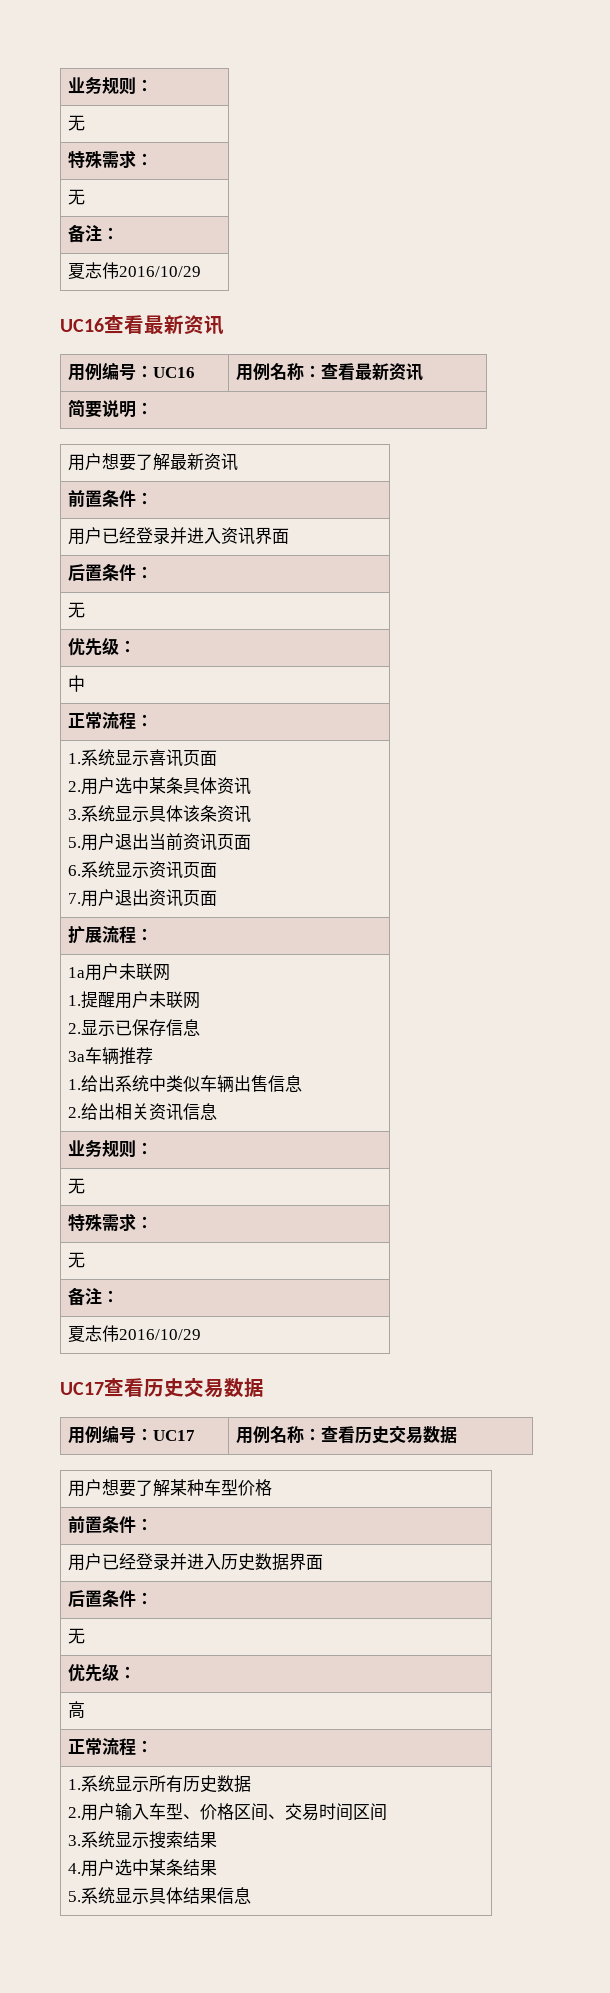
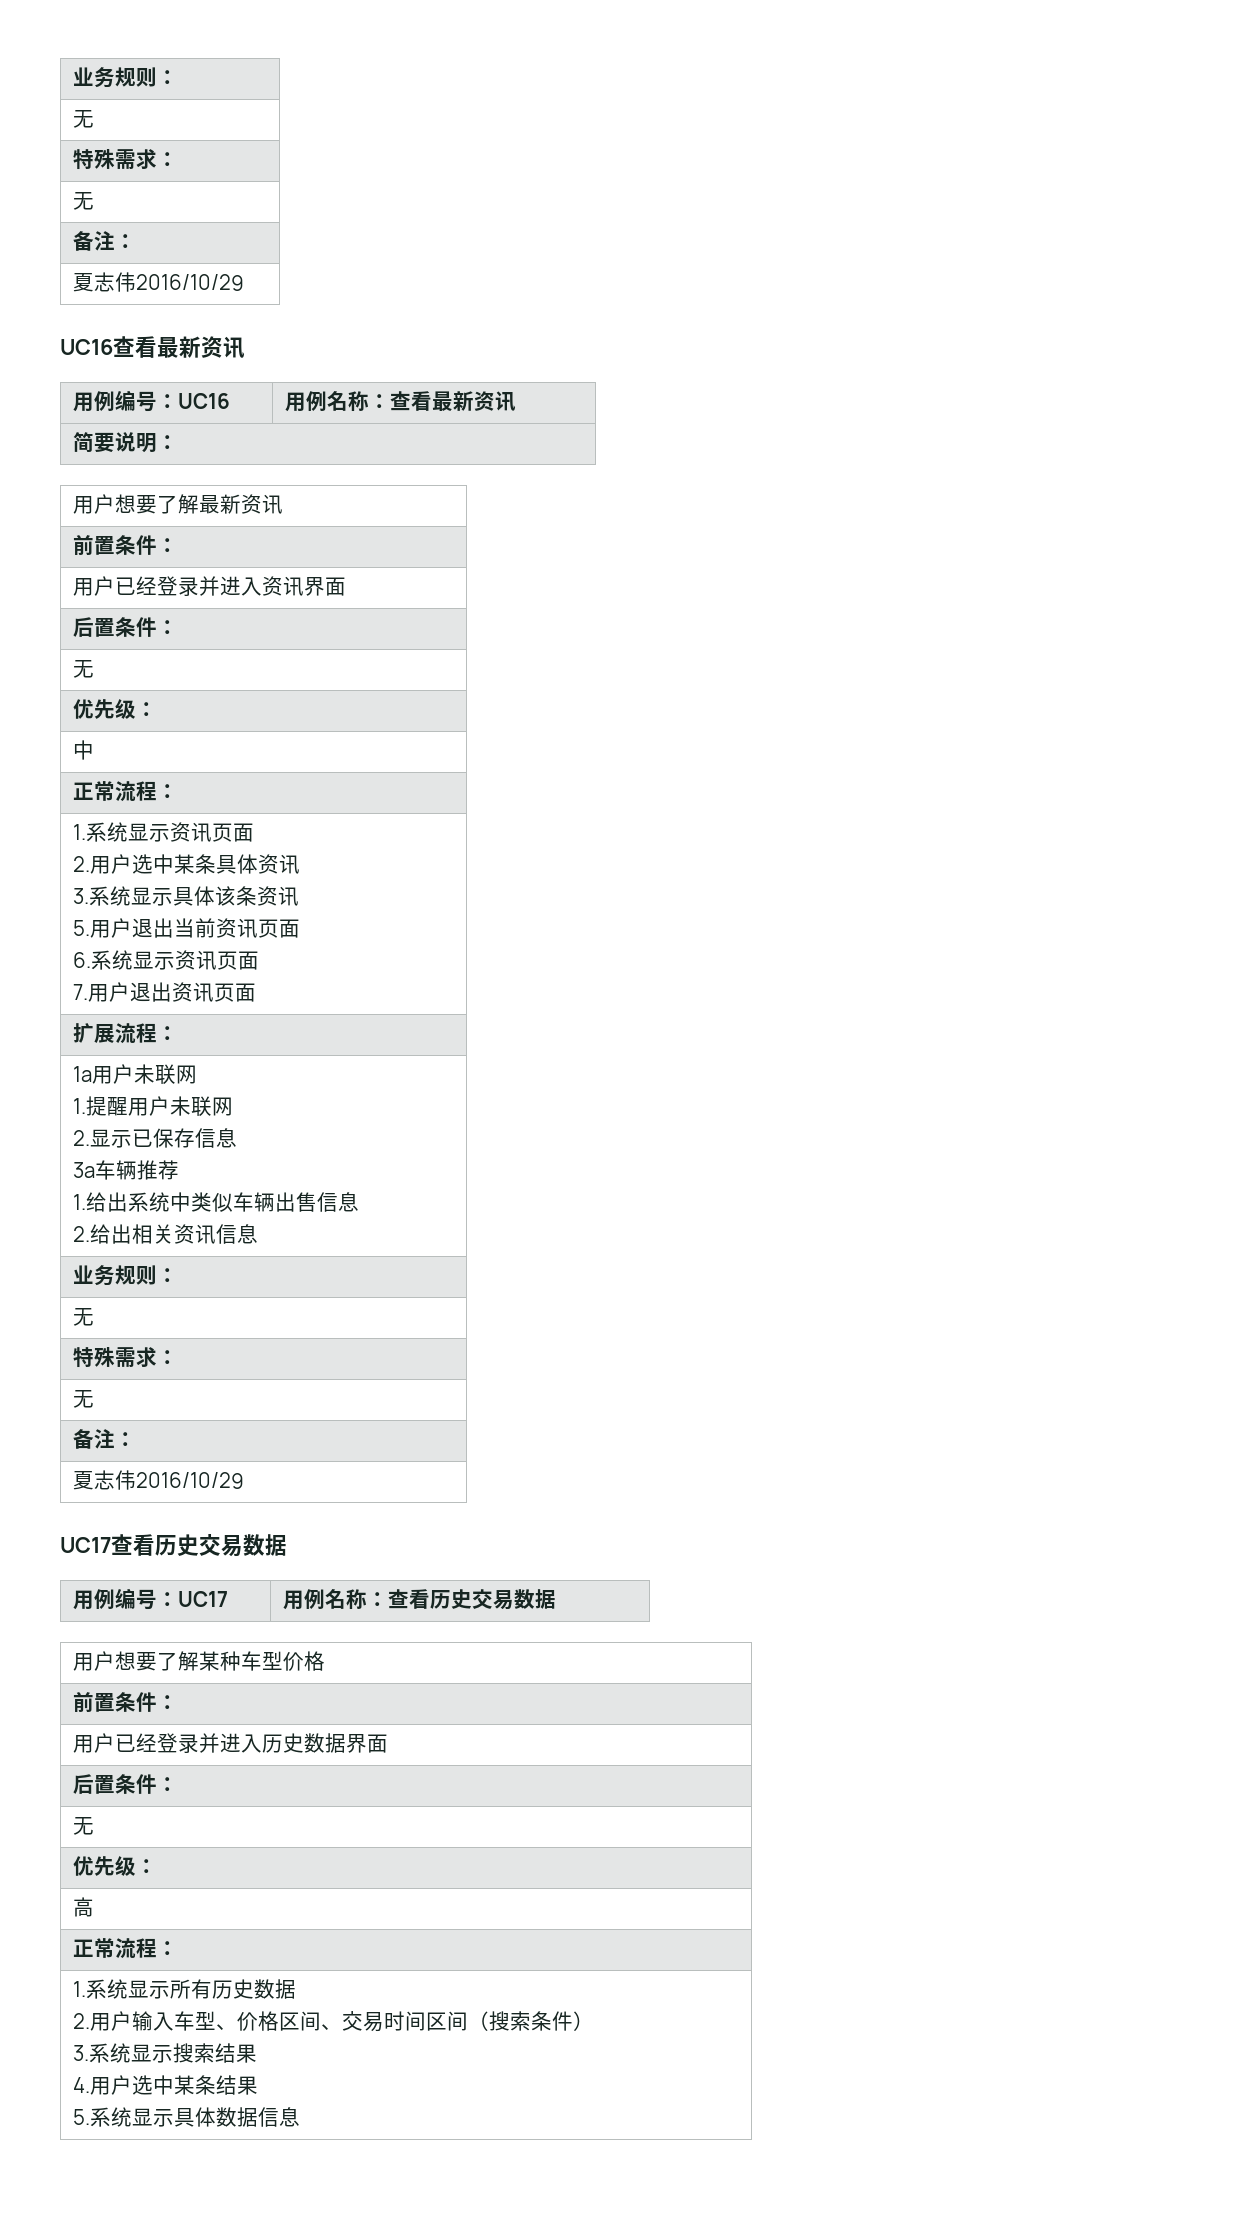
[149,749,167,766] 喜 -> [169,822,191,842] 资
(388, 1812) none -> [467,2011,594,2031] （搜索条件）
[183,1887,218,1904] 结果 -> [215,2107,258,2127] 数据

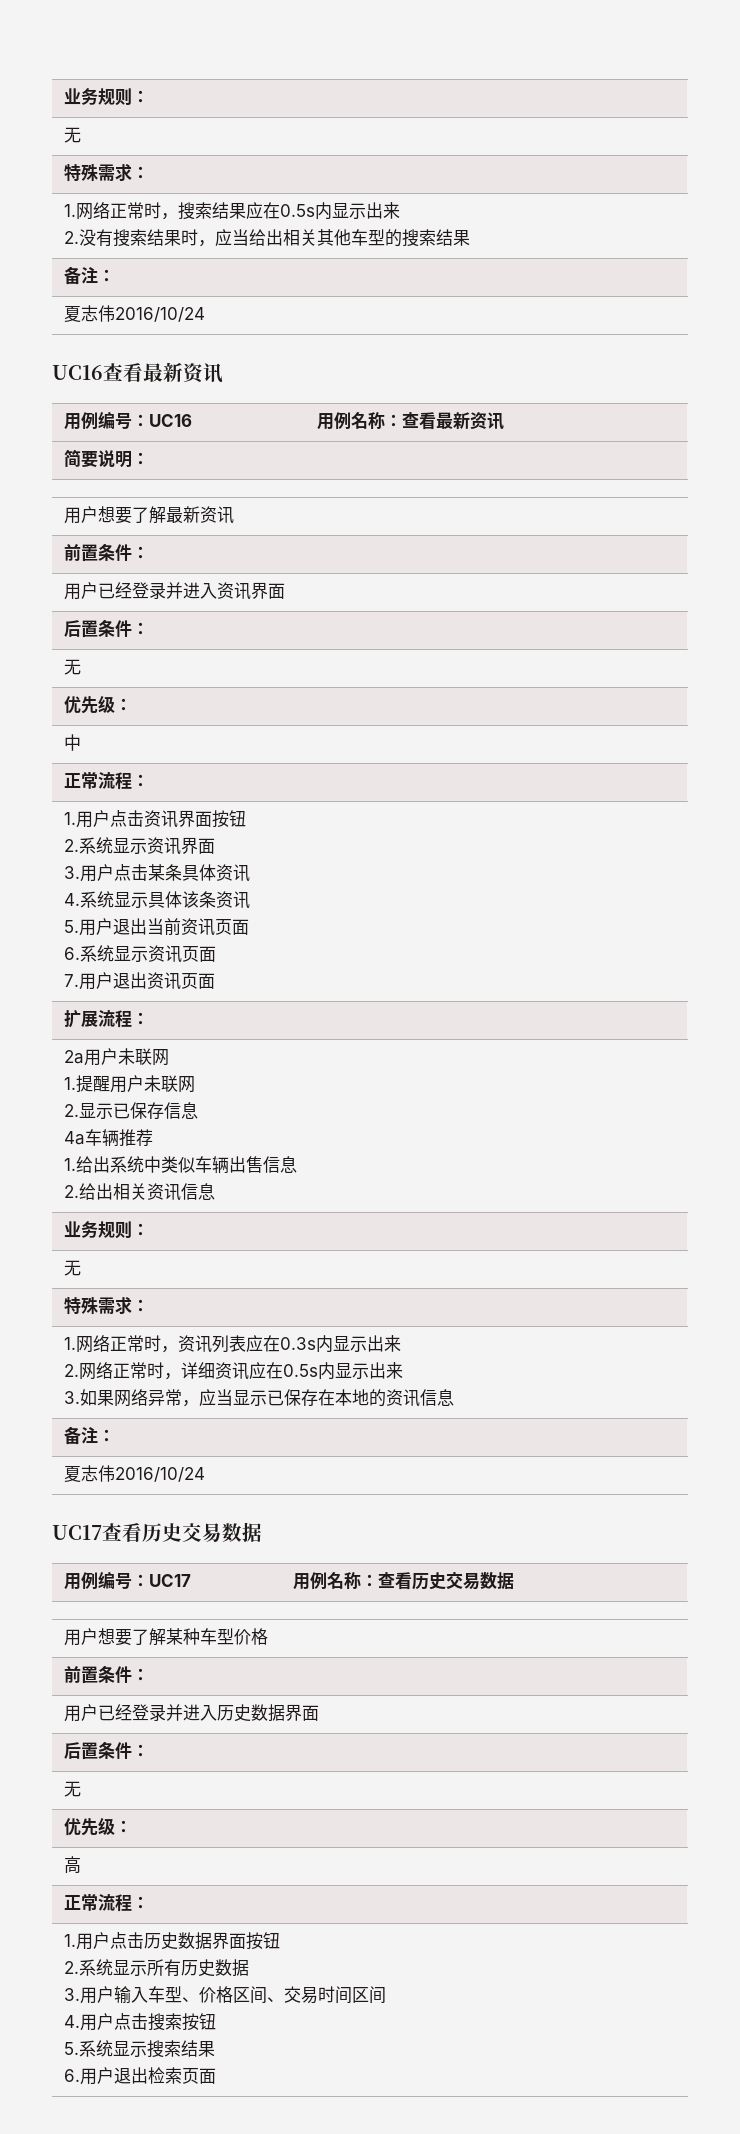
[72,67,178,88] [72,110,94,128] [72,149,178,170] [72,192,94,210] [72,231,136,251] [72,272,244,292] 业务规则： // 无 // 特殊需求： // 无 // 备注： // 夏志伟2016/10/29 -> [64,88,150,106] [64,127,82,143] [64,163,150,182] [64,202,401,220] [64,229,471,247] [64,266,116,285] [64,305,206,322] 业务规则： // 无 // 特殊需求： // 1.网络正常时，搜索结果应在0.5s内显示出来 // 2.没有搜索结果时，应当给出相关其他车型的搜索结果 // 备注： // 夏志伟2016/10/24
[85,822,254,842] [72,854,174,874] 系统显示资讯页面 // 2.用户选中 -> [76,810,247,828] [64,837,216,855] [64,864,149,882] 用户点击资讯界面按钮 // 2.系统显示资讯界面 // 3.用户点击
[72,888,89,904] 3. -> [64,893,81,906] 4.
[72,1066,92,1082] 1a -> [64,1050,85,1064] 2a
[72,1162,95,1178] 3a -> [64,1131,86,1145] 4a
[72,1390,94,1408] [72,1429,136,1449] [72,1470,244,1490] 无 // 备注： // 夏志伟2016/10/29 -> [64,1335,402,1353] [64,1362,404,1380] [64,1389,455,1407] [64,1426,116,1445] [64,1465,206,1482] 1.网络正常时，资讯列表应在0.3s内显示出来 // 2.网络正常时，详细资讯应在0.5s内显示出来 // 3.如果网络异常，应当显示已保存在本地的资讯信息 // 备注： // 夏志伟2016/10/24
(86, 1989) none -> [76,1932,281,1950] [64,1961,80,1974] 用户点击历史数据界面按钮 // 2.
[72,2013,90,2029] 2. -> [64,1988,81,2001] 3.
[467,2011,594,2031] [72,2043,257,2063] [72,2075,258,2095] [72,2107,300,2127] （搜索条件） // 3.系统显示搜索结果 // 4.用户选中某条结果 // 5.系统显示具体数据信息 -> [64,2013,217,2031] [64,2040,216,2058] [64,2067,217,2085] // 4.用户点击搜索按钮 // 5.系统显示搜索结果 // 6.用户退出检索页面

